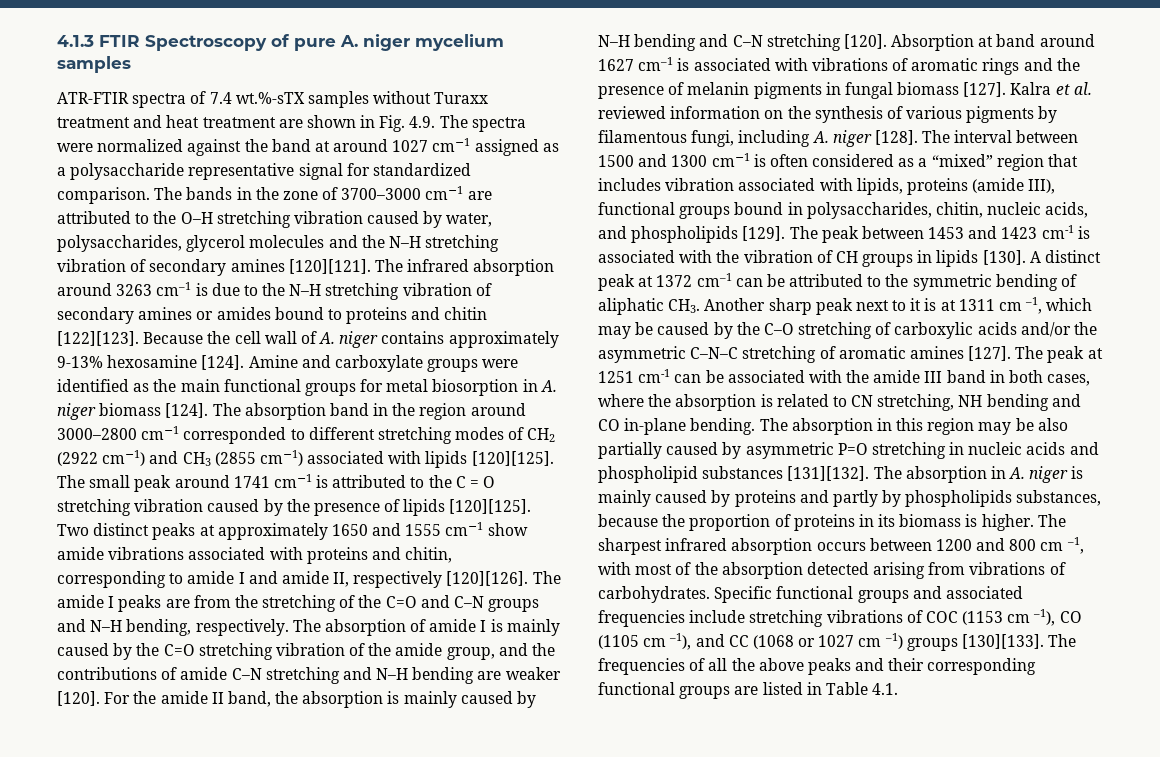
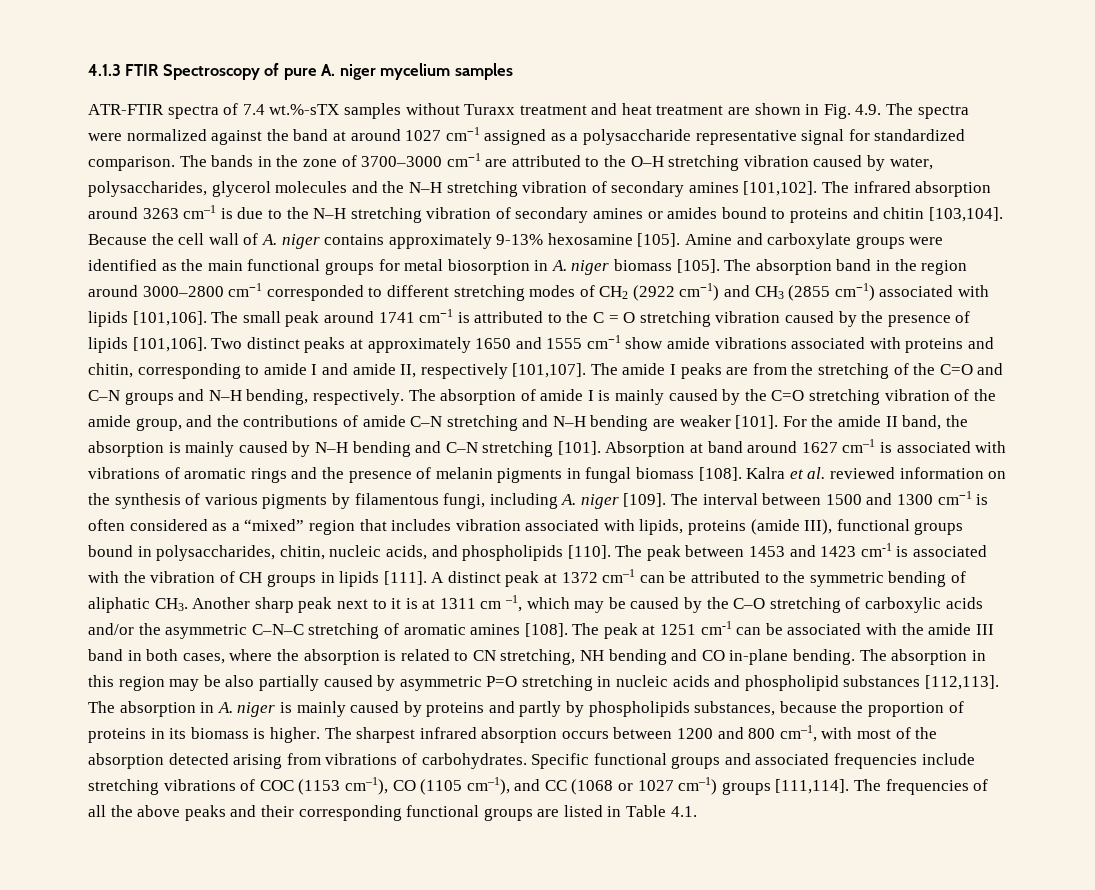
[288,259,371,274] [120][121]. -> [743,181,818,196] [101,102].
[57,331,139,346] [122][123]. -> [928,207,1003,222] [103,104].
[201,355,245,370] [124]. -> [637,233,681,247] [105].
[165,403,209,418] [124]. -> [676,259,720,273] [105].
[471,451,554,466] [120][125]. -> [132,311,207,326] [101,106].
[449,499,532,514] [120][125]. -> [132,337,207,352] [101,106].
[446,571,529,586] [120][126]. -> [512,363,587,378] [101,107].
[57,691,100,706] [120]. -> [735,415,779,429] [101].
[843,34,887,49] [120]. -> [557,441,601,455] [101].
[963,82,1007,97] [127]. -> [698,467,742,481] [108].
[874,130,918,145] [128]. -> [623,493,667,507] [109].
[742,226,786,241] [129]. -> [567,545,611,559] [110].
[982,250,1026,265] [130]. -> [383,571,427,585] [111].
[968,346,1012,361] [127]. -> [524,623,568,637] [108].
[787,466,870,481] [131][132]. -> [925,675,1000,690] [112,113].
[1040,537,1084,554] cm –1, -> [779,725,817,742] cm–1,
[1007,609,1082,626] [598,633,692,650] cm –1), CO (1105 cm –1), -> [344,777,510,795] cm–1), CO (1105 cm–1),
[858,633,1045,651] cm –1) groups [130][133]. -> [678,777,850,795] cm–1) groups [111,114].

